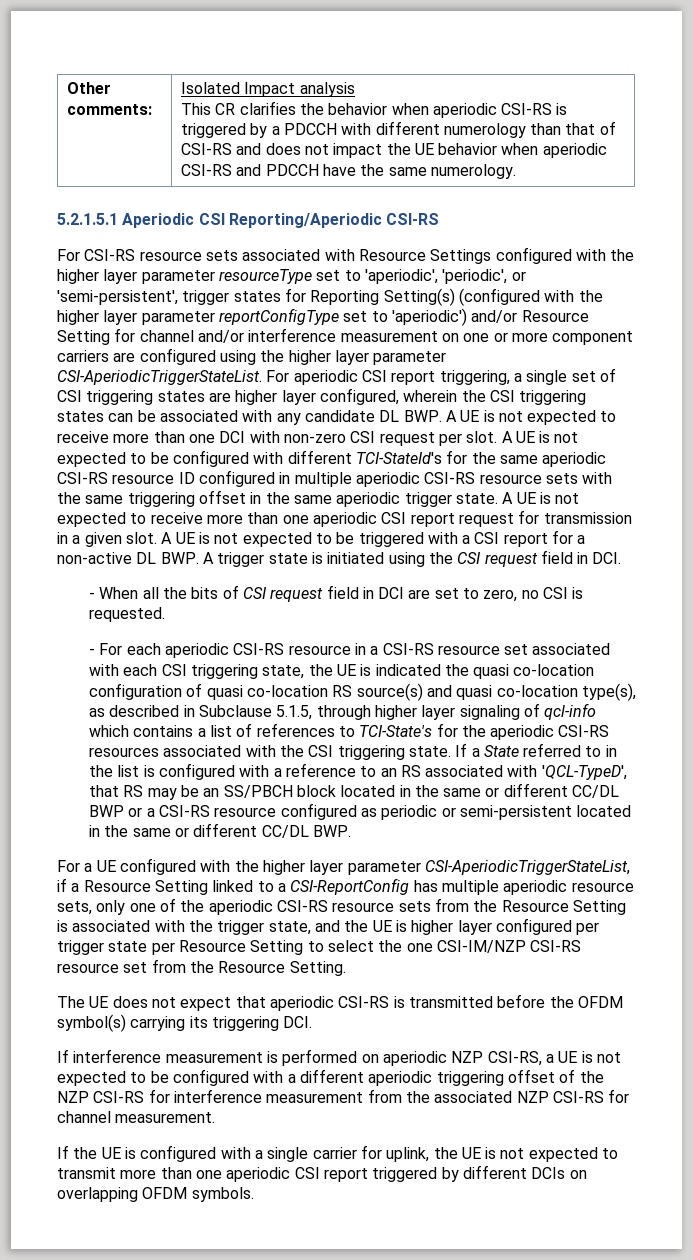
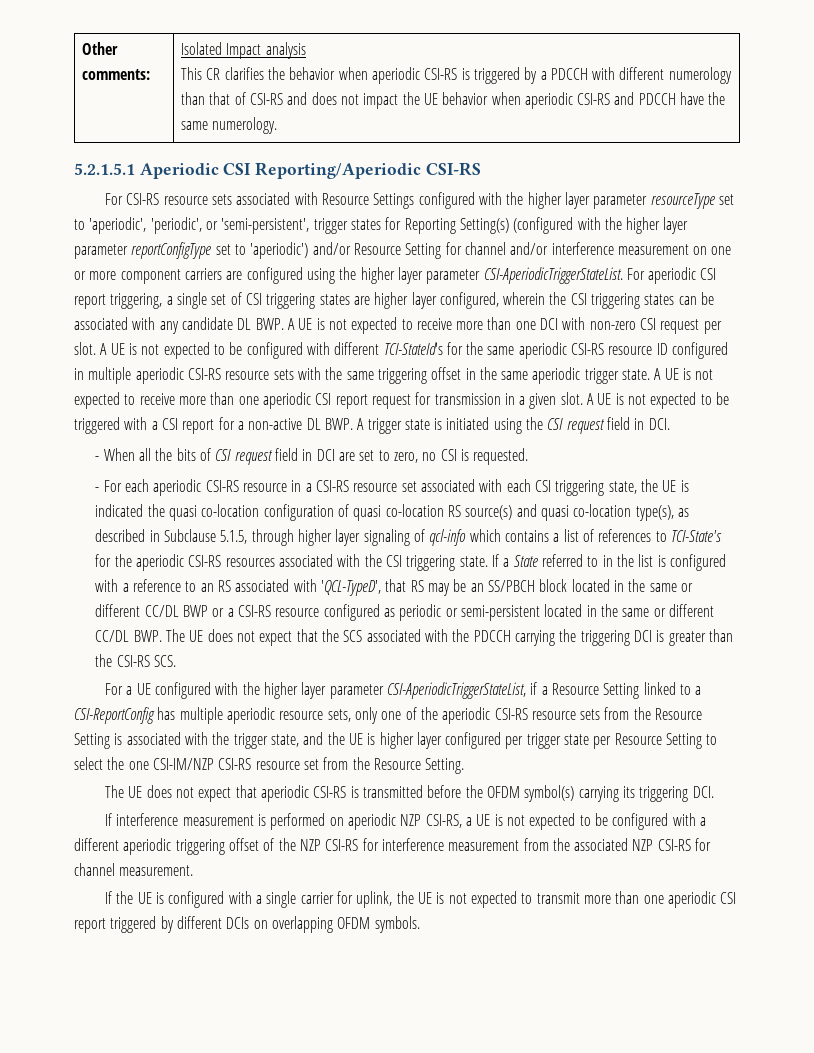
(351, 831) none -> [166,629,733,646] [95,654,177,667] The UE does not expect that the SCS associated with the PDCCH carrying the triggering DCI is greater than the CSI-RS SCS.

